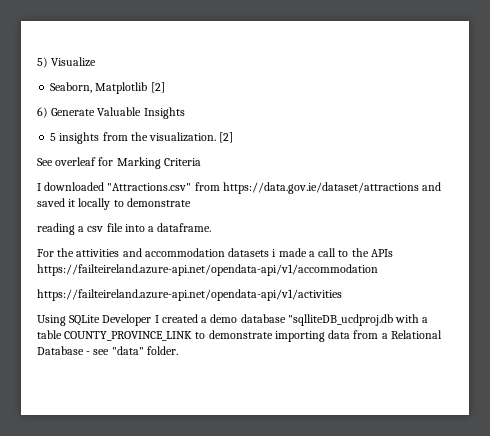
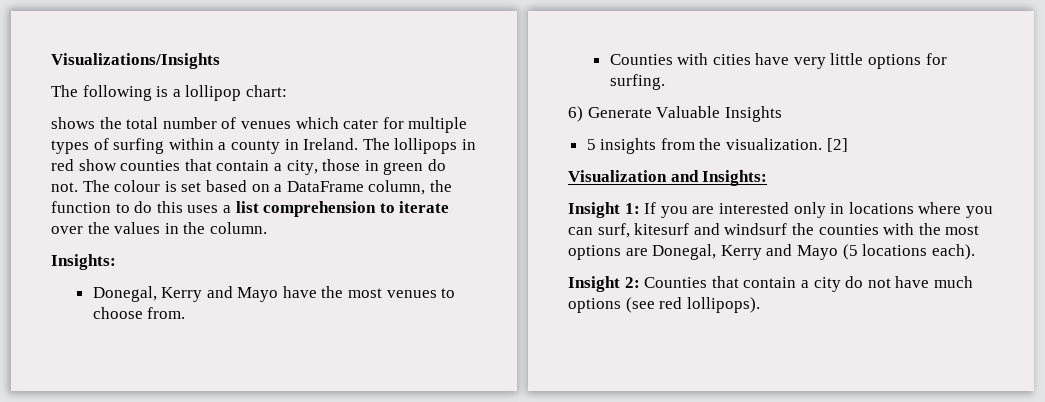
[37,57,97,68] [50,82,165,94] 5) Visualize // Seaborn, Matplotlib [2] -> [51,53,220,69] [51,85,287,101] [51,117,468,133] [51,138,476,154] [51,159,446,175] [51,180,452,195] [51,201,450,217] [51,222,267,234] [51,254,116,270] [92,286,456,302] [92,307,186,319] [609,53,947,69] [609,74,665,90] Visualizations/Insights // The following is a lollipop chart: // shows the total number of venues which cater for multiple types of surfing within a county in Ireland. The lollipops in red show counties that contain a city, those in green do not. The colour is set based on a DataFrame column, the function to do this uses a list comprehension to iterate over the values in the column. // Insights: // Donegal, Kerry and Mayo have the most venues to choose from. // Counties with cities have very little options for surfing.
[37,157,201,169] [37,182,442,194] [37,198,191,210] [37,223,212,235] [37,248,393,257] [37,264,378,276] [37,289,342,301] [37,314,429,326] [37,330,442,342] [37,346,178,355] See overleaf for Marking Criteria // I downloaded "Attractions.csv" from https://data.gov.ie/dataset/attractions and saved it locally to demonstrate // reading a csv file into a dataframe. // For the attivities and accommodation datasets i made a call to the APIs https://failteireland.azure-api.net/opendata-api/v1/accommodation // https://failteireland.azure-api.net/opendata-api/v1/activities // Using SQLite Developer I created a demo database "sqlliteDB_ucdproj.db with a table COUNTY_PROVINCE_LINK to demonstrate importing data from a Relational Database - see "data" folder. -> [568,170,768,186] [568,202,993,218] [568,223,980,238] [568,244,975,260] [568,276,973,292] [568,297,760,313] Visualization and Insights: // Insight 1: If you are interested only in locations where you can surf, kitesurf and windsurf the counties with the most options are Donegal, Kerry and Mayo (5 locations each). // Insight 2: Counties that contain a city do not have much options (see red lollipops).

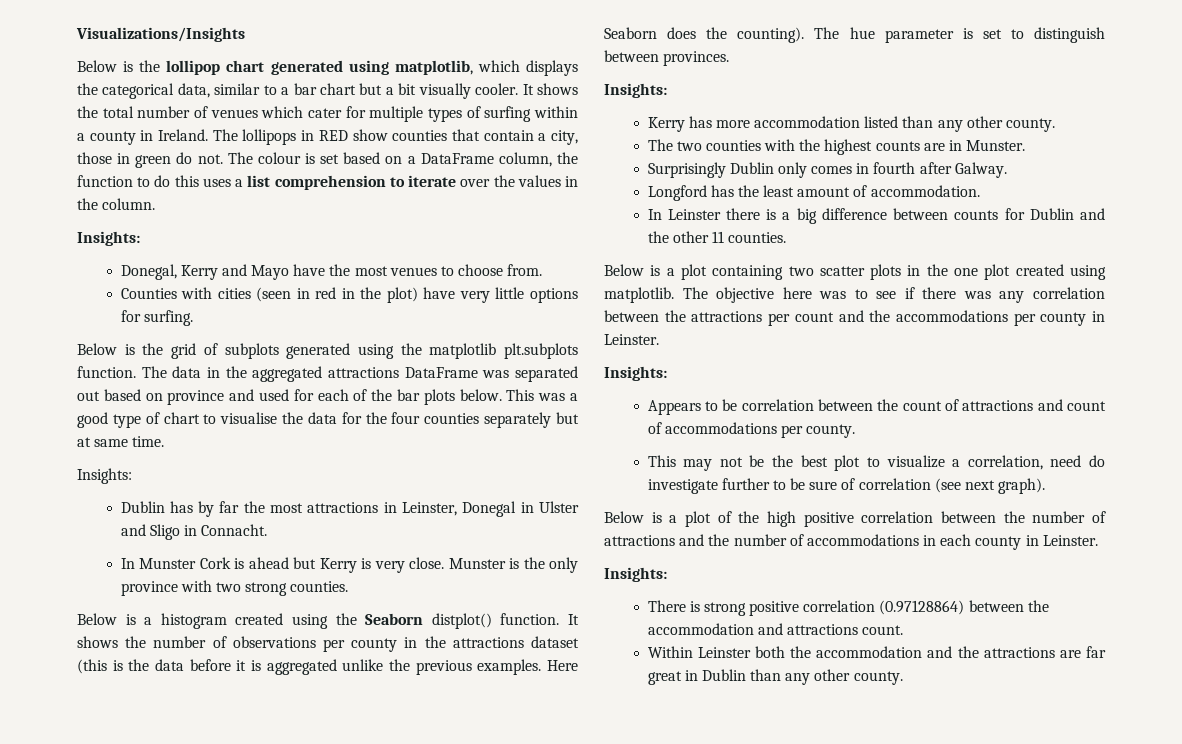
[51,85,287,101] The following is a lollipop chart: // -> [77,60,578,76] [77,83,534,99] Below is the lollipop chart generated using matplotlib, which displays the categorical data, similar to a bar chart but a bit visually cooler. It
[51,159,74,171] red -> [318,130,348,141] RED
(751, 59) none -> [256,287,418,303] (seen in red in the plot)
[568,106,782,122] [586,138,848,154] [568,170,768,186] [568,202,993,218] [568,223,980,238] [568,244,975,260] [568,276,973,292] [568,297,760,313] 6) Generate Valuable Insights // 5 insights from the visualization. [2] // Visualization and Insights: // Insight 1: If you are interested only in locations where you can surf, kitesurf and windsurf the counties with the most options are Donegal, Kerry and Mayo (5 locations each). // Insight 2: Counties that contain a city do not have much options (see red lollipops). -> [77,343,578,359] [77,366,578,382] [77,389,579,405] [77,412,580,428] [77,436,165,447] [77,468,132,484] [120,501,579,517] [120,524,268,540] [120,557,578,573] [120,580,349,596] [77,613,579,629] [77,636,579,652] [77,659,578,675] [604,27,1105,43] [604,50,730,66] [604,83,667,98] [647,116,1056,132] [647,139,1026,155] [647,162,1007,178] [647,185,980,201] [647,208,1105,224] [647,231,787,243] [604,264,1106,280] [604,287,1105,303] [604,310,1105,326] [604,334,659,345] [604,366,667,381] [647,399,1106,415] [647,422,856,438] [647,455,1105,471] [647,478,1046,494] [604,511,1106,527] [604,534,1098,550] [604,567,667,582] [647,600,1049,616] [647,623,904,635] [647,646,1106,658] [647,669,903,685] Below is the grid of subplots generated using the matplotlib plt.subplots function. The data in the aggregated attractions DataFrame was separated out based on province and used for each of the bar plots below. This was a good type of chart to visualise the data for the four counties separately but at same time. // Insights: // Dublin has by far the most attractions in Leinster, Donegal in Ulster and Sligo in Connacht. // In Munster Cork is ahead but Kerry is very close. Munster is the only province with two strong counties. // Below is a histogram created using the Seaborn distplot() function. It shows the number of observations per county in the attractions dataset (this is the data before it is aggregated unlike the previous examples. Here Seaborn does the counting). The hue parameter is set to distinguish between provinces. // Insights: // Kerry has more accommodation listed than any other county. // The two counties with the highest counts are in Munster. // Surprisingly Dublin only comes in fourth after Galway. // Longford has the least amount of accommodation. // In Leinster there is a big difference between counts for Dublin and the other 11 counties. // Below is a plot containing two scatter plots in the one plot created using matplotlib. The objective here was to see if there was any correlation between the attractions per count and the accommodations per county in Leinster. // Insights: // Appears to be correlation between the count of attractions and count of accommodations per county. // This may not be the best plot to visualize a correlation, need do investigate further to be sure of correlation (see next graph). // Below is a plot of the high positive correlation between the number of attractions and the number of accommodations in each county in Leinster. // Insights: // There is strong positive correlation (0.97128864) between the accommodation and attractions count. // Within Leinster both the accommodation and the attractions are far great in Dublin than any other county.

